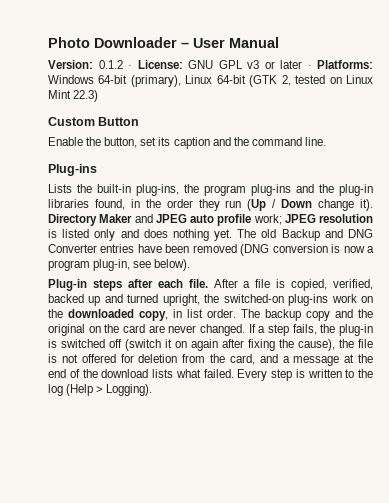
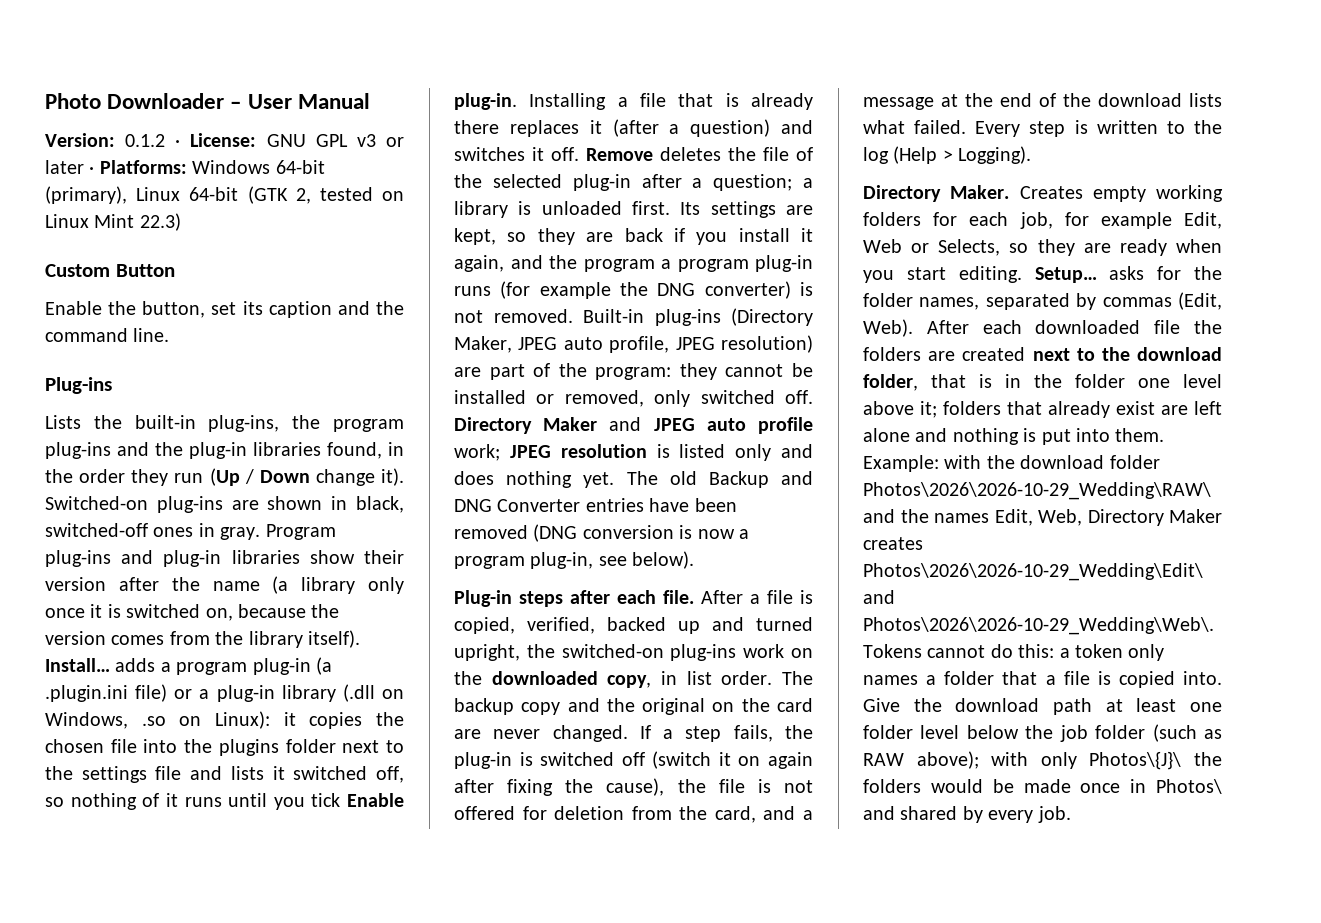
(373, 205) none -> [45,496,405,513] [45,523,336,540] [45,550,404,567] [45,576,404,594] [45,604,340,621] [45,630,360,648] [45,657,332,675] [45,684,404,702] [45,711,405,729] [45,739,404,756] [45,766,405,783] [45,793,404,810] [454,93,813,110] [454,119,813,137] [454,147,813,161] [454,174,813,191] [454,201,813,218] [454,228,813,245] [454,255,813,272] [454,281,813,299] [454,308,813,326] [454,335,813,353] [454,363,813,380] [454,390,813,407] Switched-on plug-ins are shown in black, switched-off ones in gray. Program plug-ins and plug-in libraries show their version after the name (a library only once it is switched on, because the version comes from the library itself). Install… adds a program plug-in (a .plugin.ini file) or a plug-in library (.dll on Windows, .so on Linux): it copies the chosen file into the plugins folder next to the settings file and lists it switched off, so nothing of it runs until you tick Enable plug-in. Installing a file that is already there replaces it (after a question) and switches it off. Remove deletes the file of the selected plug-in after a question; a library is unloaded first. Its settings are kept, so they are back if you install it again, and the program a program plug-in runs (for example the DNG converter) is not removed. Built-in plug-ins (Directory Maker, JPEG auto profile, JPEG resolution) are part of the program: they cannot be installed or removed, only switched off.
(153, 390) none -> [863,185,1223,202] [863,212,1222,229] [863,239,1222,256] [863,266,1222,283] [863,292,1222,310] [863,319,1222,337] [863,347,1222,361] [863,374,1222,391] [863,401,1222,418] [863,428,1165,445] [863,455,1160,472] [863,482,1211,500] [863,509,1222,526] [863,537,923,550] [863,563,1203,581] [863,590,895,604] [863,617,1214,635] [863,644,1165,661] [863,671,1222,688] [863,698,1222,715] [863,724,1222,742] [863,751,1222,770] [863,779,1222,794] [863,806,1071,823] // Directory Maker. Creates empty working folders for each job, for example Edit, Web or Selects, so they are ready when you start editing. Setup… asks for the folder names, separated by commas (Edit, Web). After each downloaded file the folders are created next to the download folder, that is in the folder one level above it; folders that already exist are left alone and nothing is put into them. Example: with the download folder Photos\2026\2026-10-29_Wedding\RAW\ and the names Edit, Web, Directory Maker creates Photos\2026\2026-10-29_Wedding\Edit\ and Photos\2026\2026-10-29_Wedding\Web\. Tokens cannot do this: a token only names a folder that a file is copied into. Give the download path at least one folder level below the job folder (such as RAW above); with only Photos\{J}\ the folders would be made once in Photos\ and shared by every job.

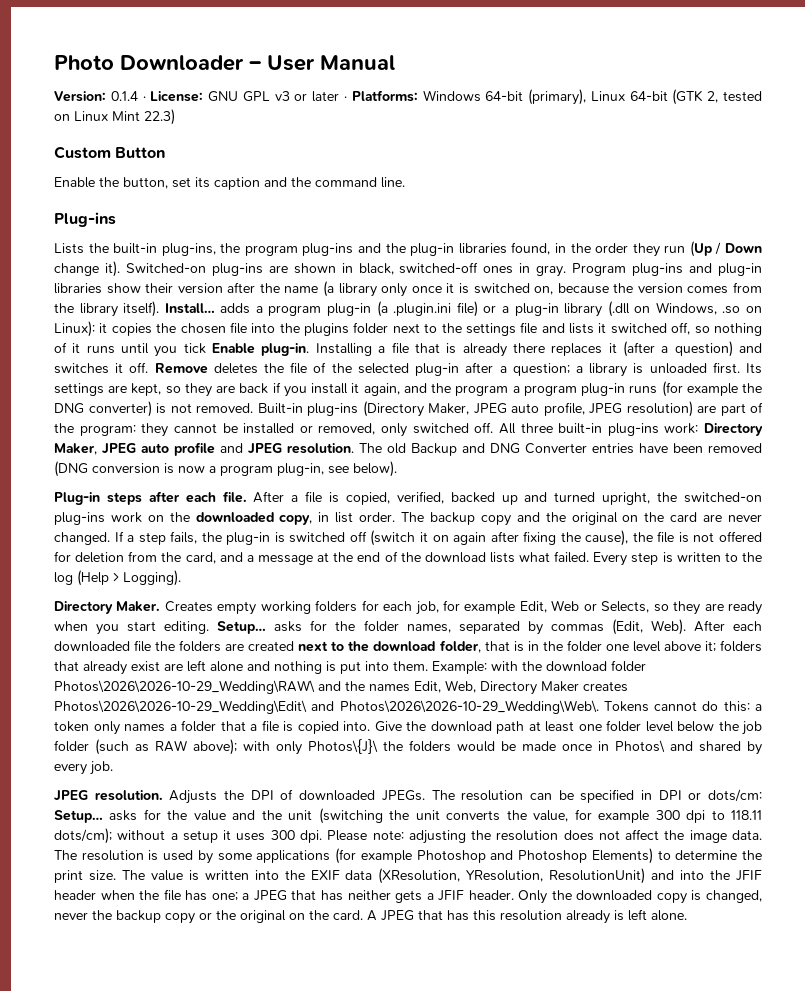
[125,134,166,147] 0.1.2 -> [110,91,138,101] 0.1.4
[454,417,813,434] [454,444,813,461] [454,471,615,488] Directory Maker and JPEG auto profile work; JPEG resolution is listed only and does nothing yet. -> [498,423,763,436] [54,442,354,456] All three built-in plug-ins work: Directory Maker, JPEG auto profile and JPEG resolution.
(1071, 814) none -> [54,789,762,804] [54,808,763,824] [54,828,763,844] [54,848,763,864] [54,868,762,884] [54,889,762,904] [54,909,687,924] // JPEG resolution. Adjusts the DPI of downloaded JPEGs. The resolution can be specified in DPI or dots/cm: Setup… asks for the value and the unit (switching the unit converts the value, for example 300 dpi to 118.11 dots/cm); without a setup it uses 300 dpi. Please note: adjusting the resolution does not affect the image data. The resolution is used by some applications (for example Photoshop and Photoshop Elements) to determine the print size. The value is written into the EXIF data (XResolution, YResolution, ResolutionUnit) and into the JFIF header when the file has one; a JPEG that has neither gets a JFIF header. Only the downloaded copy is changed, never the backup copy or the original on the card. A JPEG that has this resolution already is left alone.

